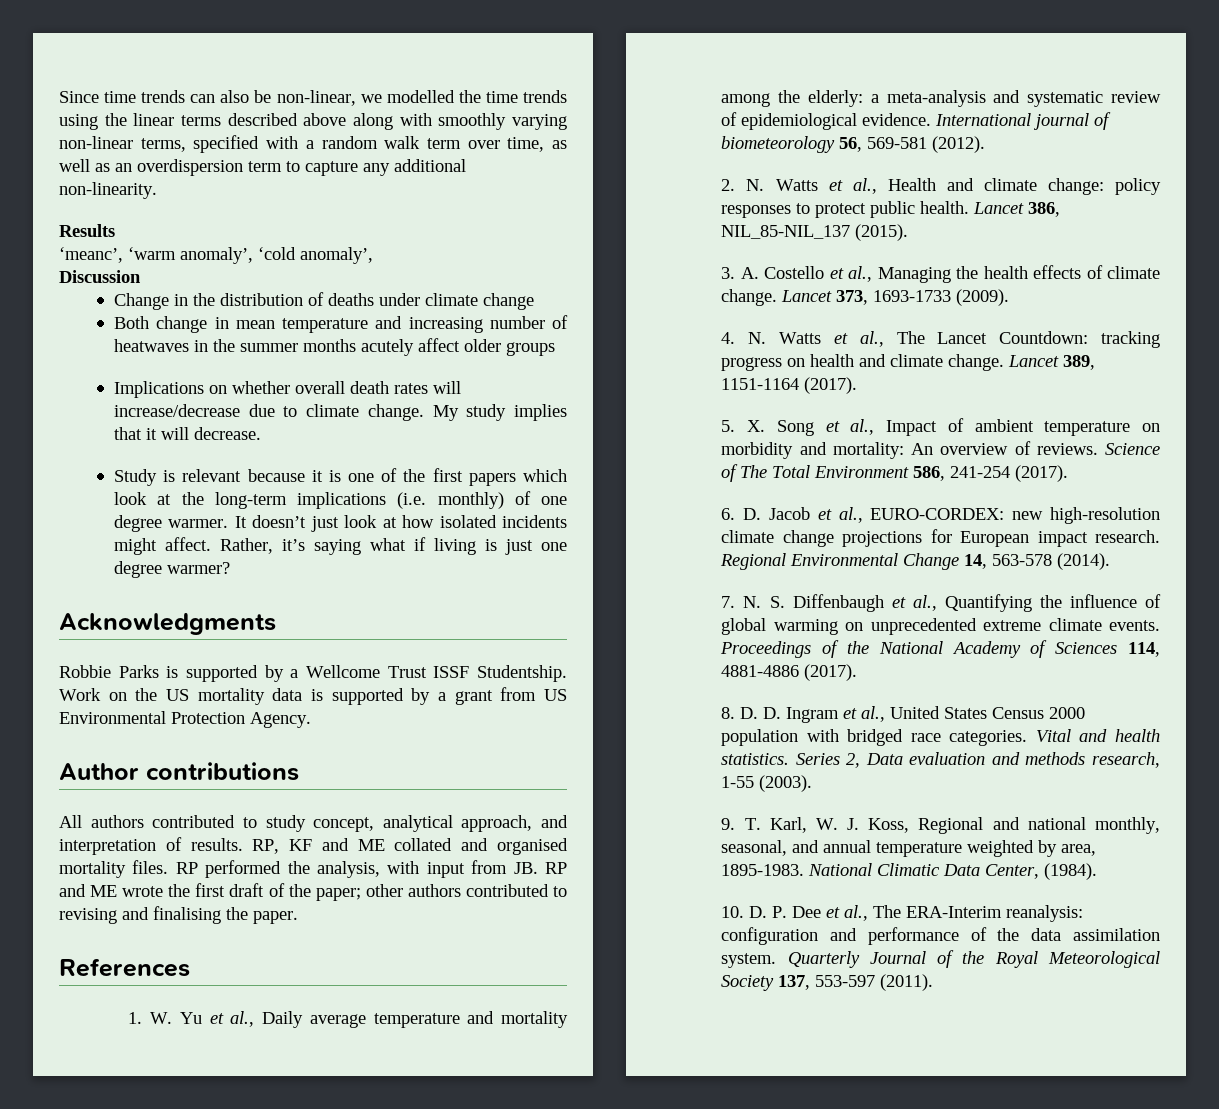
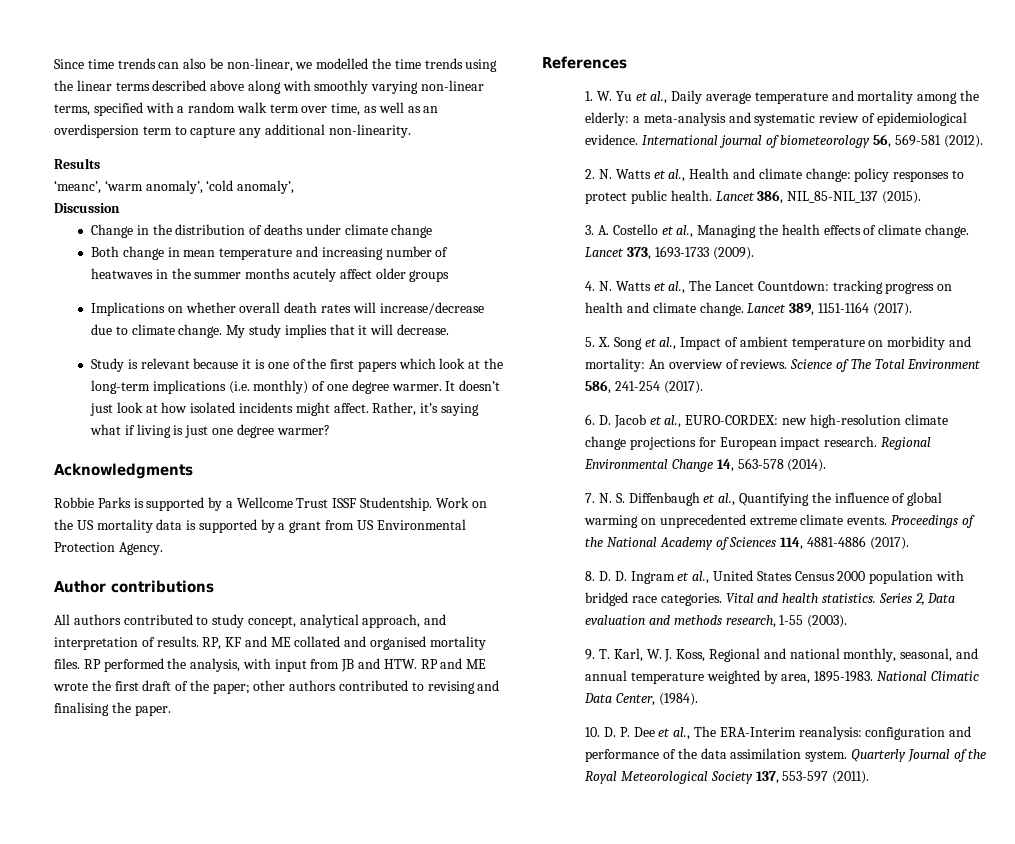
[513,862,538,874] JB. -> [341,658,417,672] JB and HTW.

